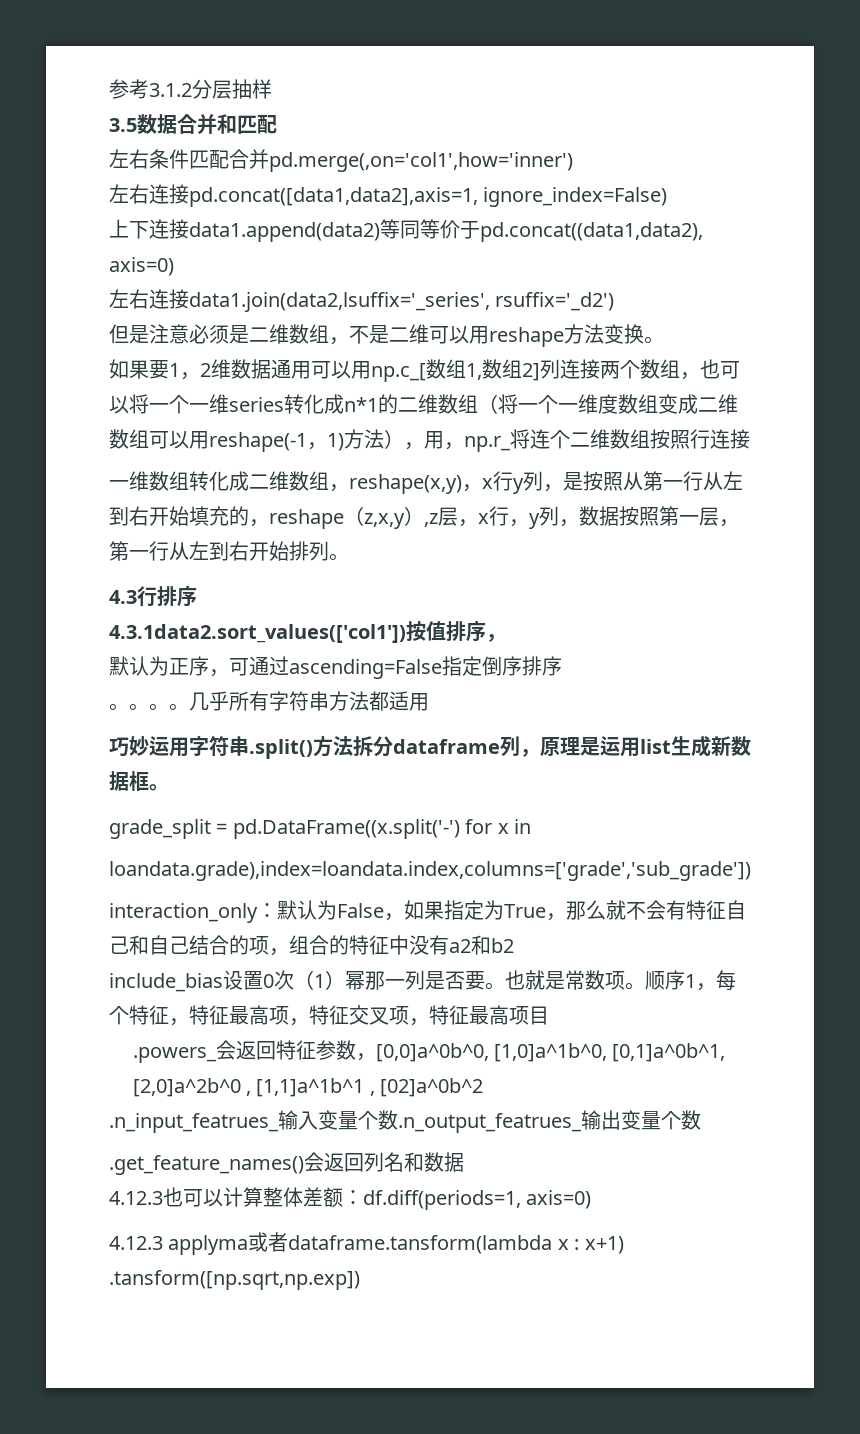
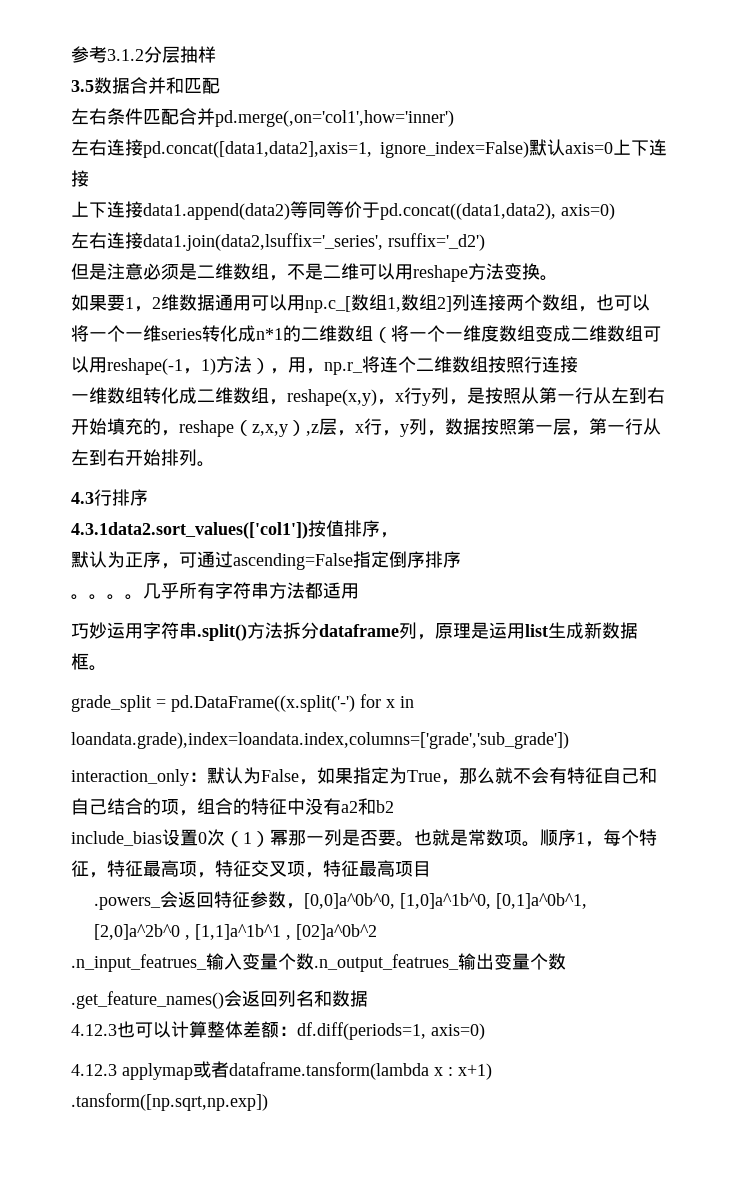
(668, 197) none -> [529,139,667,156] [71,170,89,187] 默认axis=0上下连接
[168,1235,249,1255] applyma -> [122,1063,193,1080] applymap

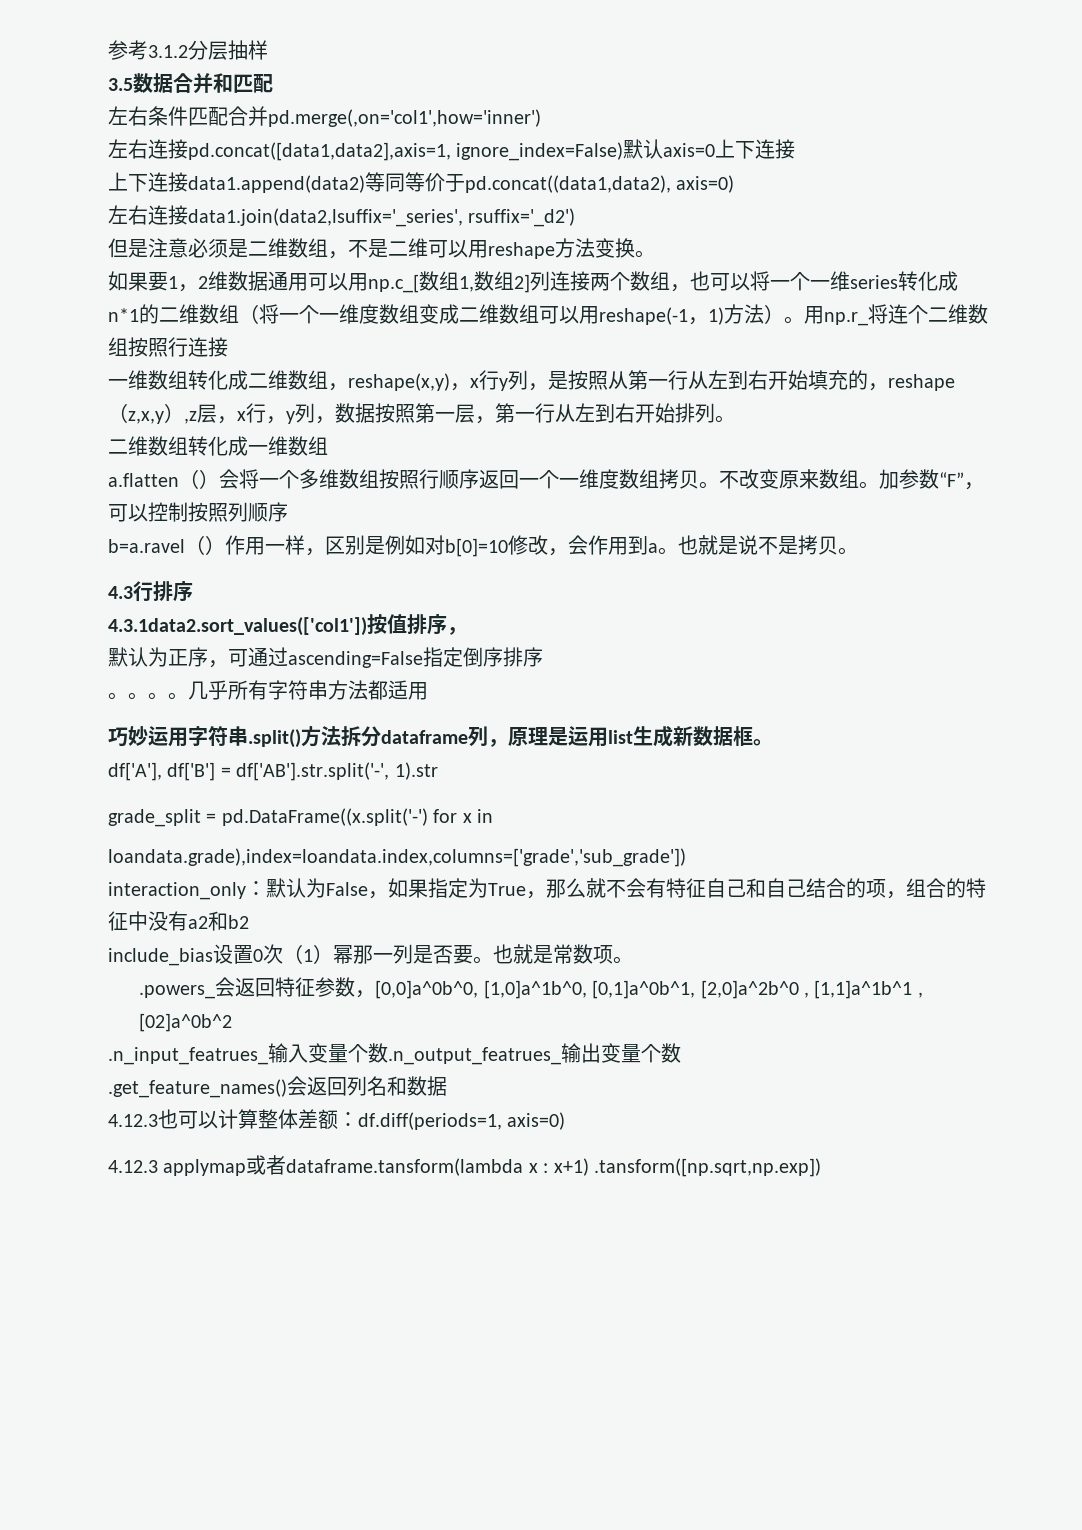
[270,357,324,374] ，用， -> [784,306,824,324] 。用
(215, 464) none -> [108,436,328,456] [108,469,984,490] [108,502,288,522] [108,535,858,557] // 二维数组转化成一维数组 // a.flatten（）会将一个多维数组按照行顺序返回一个一维度数组拷贝。不改变原来数组。加参数“F”，可以控制按照列顺序 // b=a.ravel（）作用一样，区别是例如对b[0]=10修改，会作用到a。也就是说不是拷贝。
(107, 668) none -> [108,762,438,781] // df['A'], df['B'] = df['AB'].str.split('-', 1).str
[540,829,657,847] [71,860,431,878] 顺序1，每个特征，特征最高项，特征交叉项，特征最高项目 -> (633, 960) none

